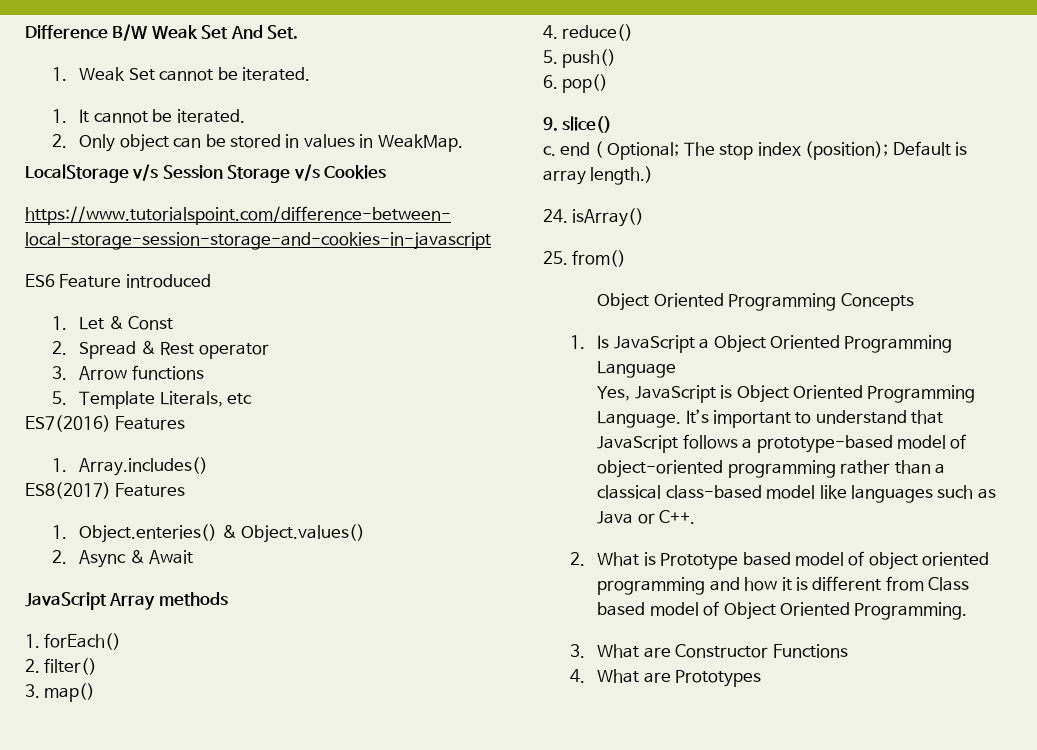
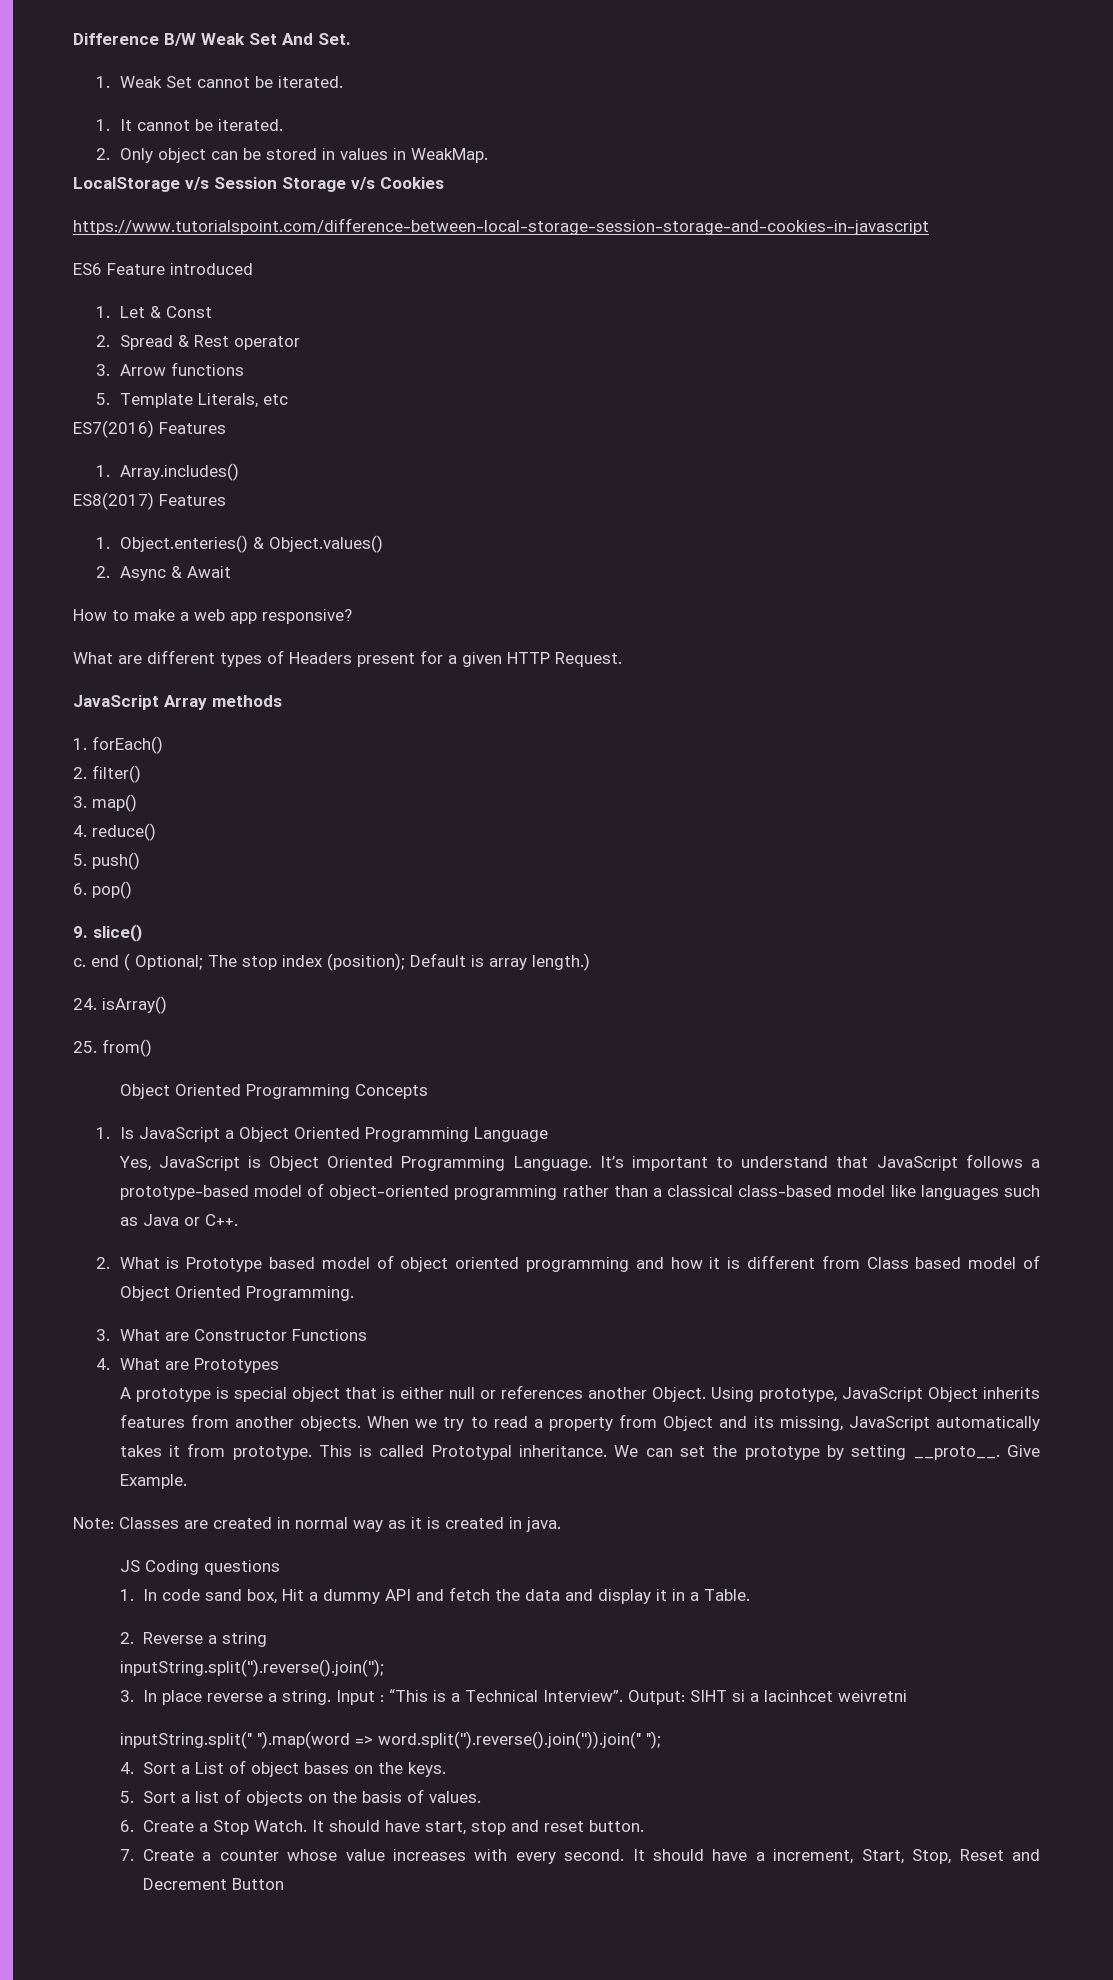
(194, 557) none -> [73,609,352,624] [73,650,622,667] // How to make a web app responsive? // What are different types of Headers present for a given HTTP Request.
(762, 678) none -> [119,1385,1040,1402] [119,1414,1040,1431] [119,1443,1041,1460] [119,1474,187,1489] [73,1517,561,1532] [119,1560,280,1575] [119,1587,750,1604] [119,1632,267,1647] [119,1659,384,1677] [119,1689,907,1705] [119,1731,661,1749] [119,1760,446,1777] [119,1789,481,1806] [119,1820,644,1835] [119,1849,1041,1864] [142,1878,284,1890] // A prototype is special object that is either null or references another Object. Using prototype, JavaScript Object inherits features from another objects. When we try to read a property from Object and its missing, JavaScript automatically takes it from prototype. This is called Prototypal inheritance. We can set the prototype by setting __proto__. Give Example. // Note: Classes are created in normal way as it is created in java. // JS Coding questions // 1. In code sand box, Hit a dummy API and fetch the data and display it in a Table. // 2. Reverse a string // inputString.split('').reverse().join(''); // 3. In place reverse a string. Input : “This is a Technical Interview”. Output: SIHT si a lacinhcet weivretni // inputString.split(" ").map(word => word.split('').reverse().join('')).join(" "); // 4. Sort a List of object bases on the keys. // 5. Sort a list of objects on the basis of values. // 6. Create a Stop Watch. It should have start, stop and reset button. // 7. Create a counter whose value increases with every second. It should have a increment, Start, Stop, Reset and Decrement Button

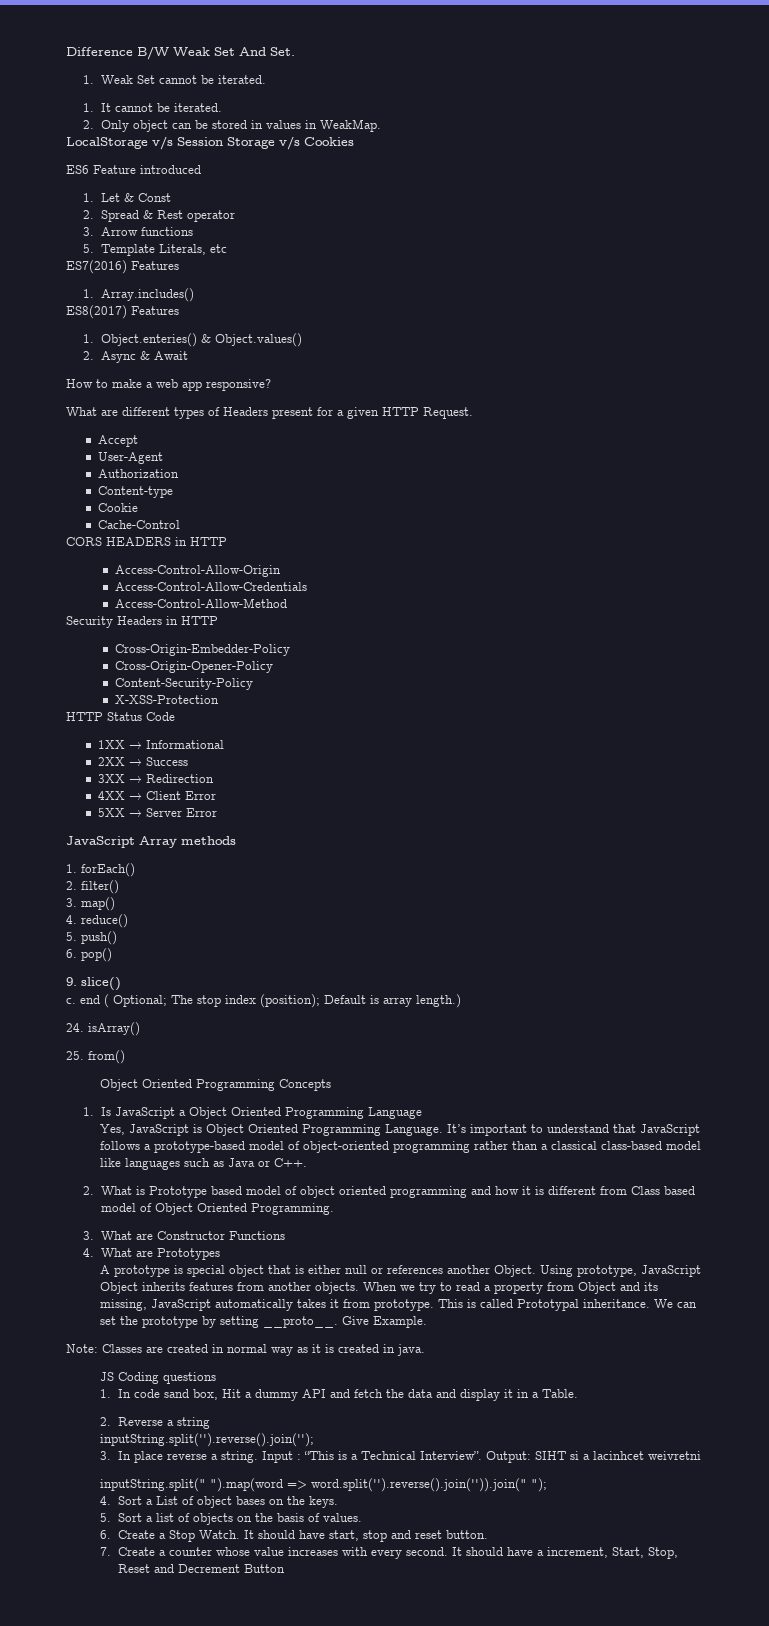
[73,218,929,235] // https://www.tutorialspoint.com/difference-between-local-storage-session-storage-and-cookies-in-javascript -> (354, 141) none
(622, 659) none -> [97,435,138,447] [97,452,163,464] [97,469,179,478] [97,486,173,498] [97,503,138,512] [97,520,180,529] [66,537,227,546] [114,565,281,577] [114,582,307,591] [114,598,287,608] [66,616,218,628] [114,644,290,656] [114,661,273,673] [114,678,253,690] [114,695,219,704] [66,712,175,721] [97,740,224,749] [97,757,188,766] [97,774,214,783] [97,791,216,800] [97,808,217,817] // Accept // User-Agent // Authorization // Content-type // Cookie // Cache-Control // CORS HEADERS in HTTP // Access-Control-Allow-Origin // Access-Control-Allow-Credentials // Access-Control-Allow-Method // Security Headers in HTTP // Cross-Origin-Embedder-Policy // Cross-Origin-Opener-Policy // Content-Security-Policy // X-XSS-Protection // HTTP Status Code // 1XX → Informational // 2XX → Success // 3XX → Redirection // 4XX → Client Error // 5XX → Server Error

